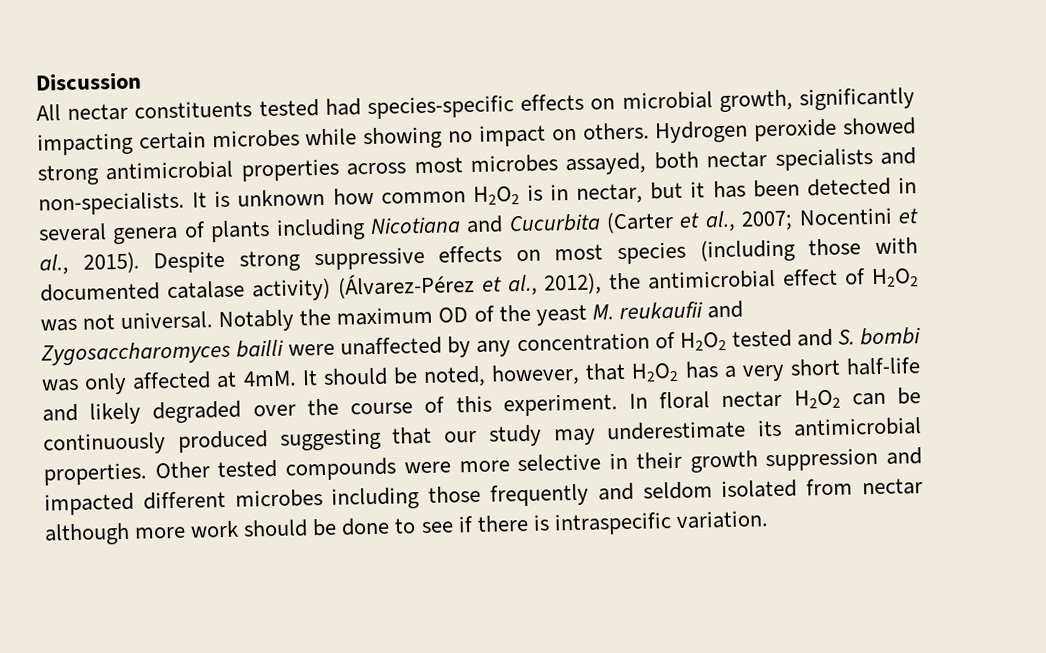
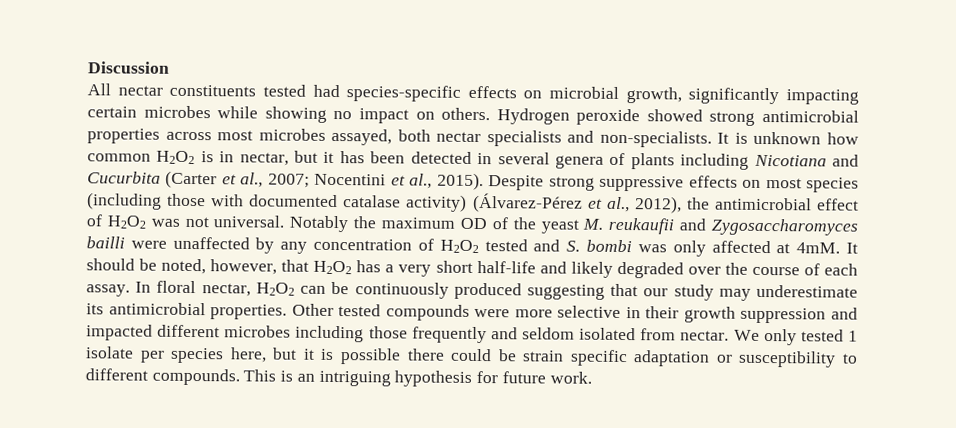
[455,393,618,417] this experiment. -> [823,263,858,276] [86,284,130,297] each assay.
[721,390,783,409] nectar -> [201,283,251,297] nectar,
[861,478,923,496] [44,510,769,546] nectar although more work should be done to see if there is intraspecific variation. -> [680,328,858,346] [85,346,858,368] [85,368,592,387] nectar. We only tested 1 isolate per species here, but it is possible there could be strain specific adaptation or susceptibility to different compounds. This is an intriguing hypothesis for future work.

